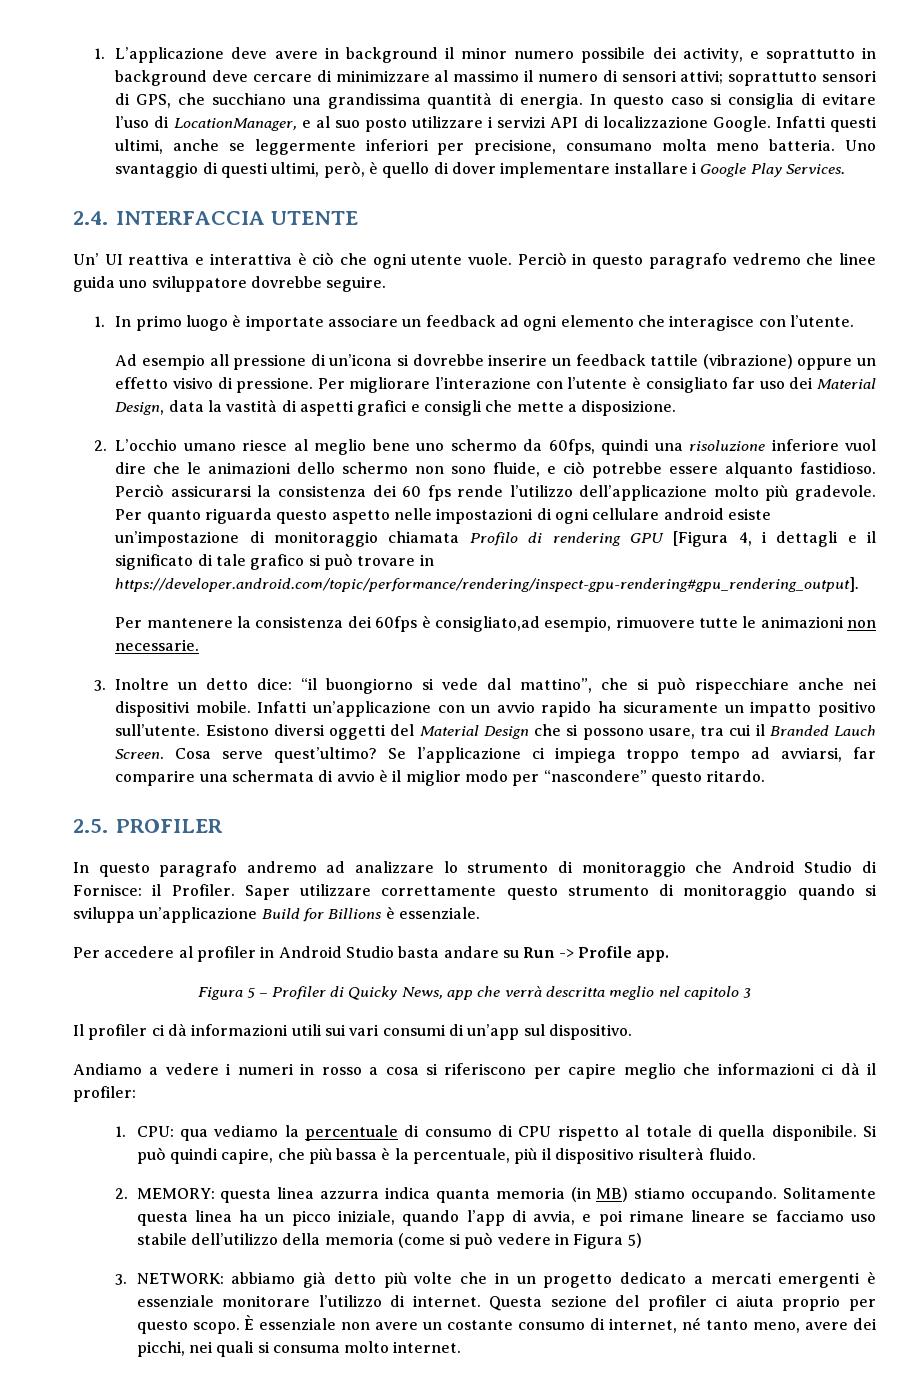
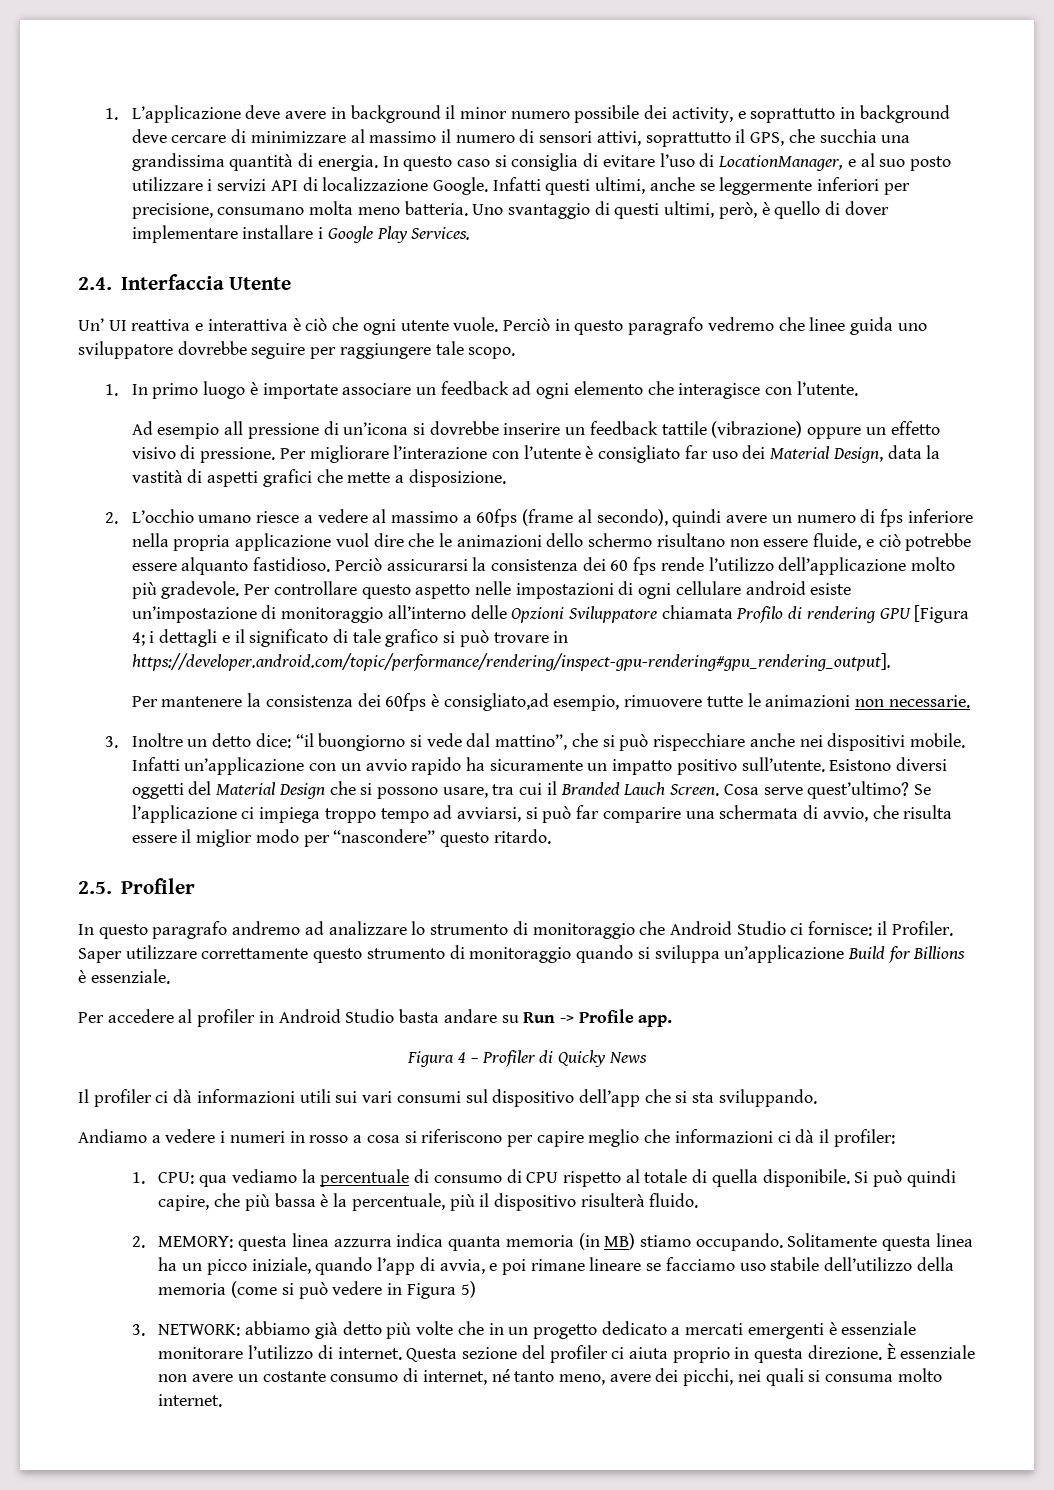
[680,70,878,86] [115,93,131,105] attivi; soprattutto sensori di -> [596,129,746,147] attivi, soprattutto il
[211,93,286,105] succhiano -> [819,129,877,143] succhia
[116,211,358,225] INTERFACCIA UTENTE -> [120,274,292,290] Interfaccia Utente
[326,276,387,292] seguire. -> [251,341,516,359] seguire per raggiungere tale scopo.
[410,400,482,416] e consigli -> (312, 478) none
[293,439,839,455] al meglio bene uno schermo da 60fps, quindi una risoluzione inferiore -> [303,509,973,527] [131,533,332,551] a vedere al massimo a 60fps (frame al secondo), quindi avere un numero di fps inferiore nella propria applicazione
[415,466,487,474] non sono -> [656,533,809,547] risultano non essere
[146,508,273,524] quanto riguarda -> [273,581,357,595] controllare
(379, 539) none -> [387,605,658,623] all’interno delle Opzioni Sviluppatore
[738,532,752,546] 4, -> [131,632,145,646] 4;
(843, 754) none -> [525,806,572,823] si può
[336,770,388,782] avvio è -> [822,805,953,822] [131,835,177,843] avvio, che risulta essere
[116,819,223,833] PROFILER -> [120,878,195,894] Profiler
[862,861,878,873] [73,884,142,896] di Fornisce: -> [790,921,873,936] ci fornisce:
[247,987,256,998] 5 -> [458,1052,467,1063] 4
[401,986,752,1000] News, app che verrà descritta meglio nel capitolo 3 -> [608,1052,647,1063] News
[448,1024,632,1040] di un’app sul dispositivo. -> [465,1089,817,1107] sul dispositivo dell’app che si sta sviluppando.
[848,1299,876,1311] [136,1320,240,1334] per questo scopo. -> [734,1345,882,1363] in questa direzione.

